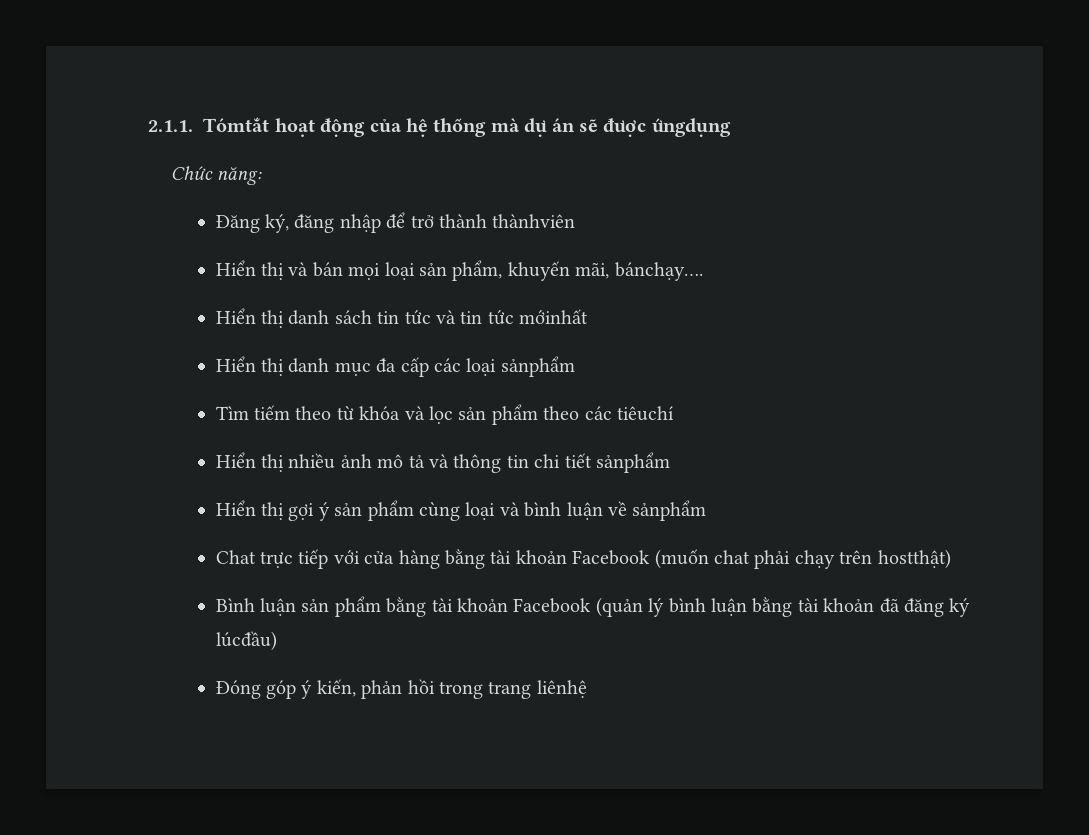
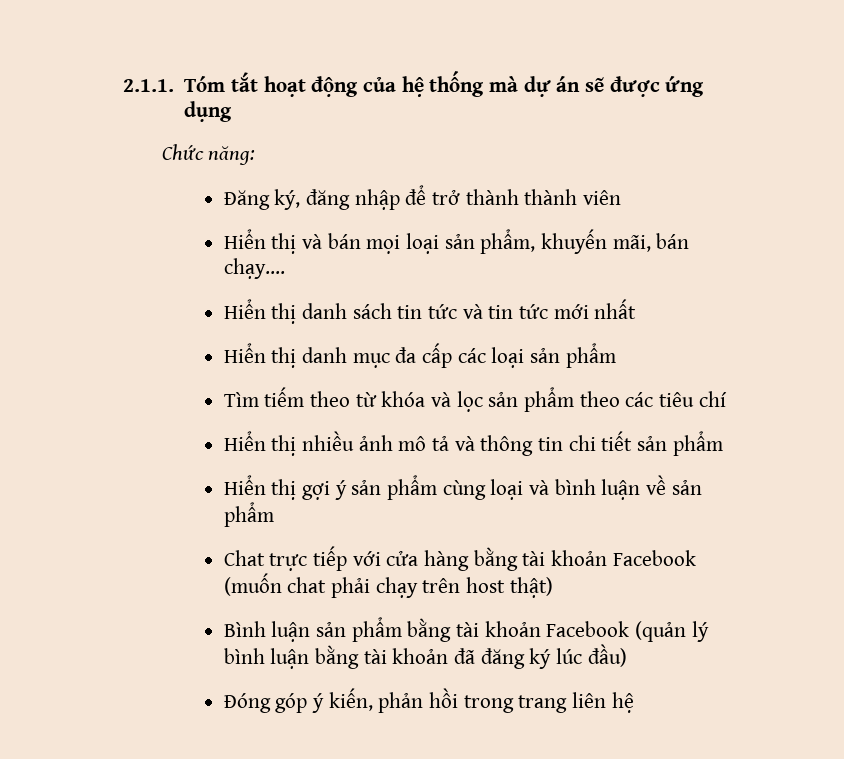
[203,117,270,132] Tómtắt -> [184,72,258,92] Tóm tắt
[651,118,731,137] ứngdụng -> [665,76,705,97] [184,101,233,122] ứng dụng
[492,214,576,228] thànhviên -> [524,189,621,205] thành viên
[614,262,703,281] bánchạy…. -> [656,233,690,249] [223,258,285,279] bán chạy….
[519,309,589,324] mớinhất -> [553,299,637,319] mới nhất
[500,356,575,377] sảnphẩm -> [529,343,616,368] sản phẩm
[617,406,675,421] tiêuchí -> [658,391,727,407] tiêu chí
[596,452,671,473] sảnphẩm -> [636,431,723,456] sản phẩm
[632,500,707,521] sảnphẩm -> [671,480,702,495] [223,502,274,527] sản phẩm
[877,549,951,569] hostthật) -> [465,577,553,598] host thật)
[215,631,277,651] lúcđầu) -> [555,644,627,667] lúc đầu)
[536,680,587,698] liênhệ -> [571,692,634,713] liên hệ

